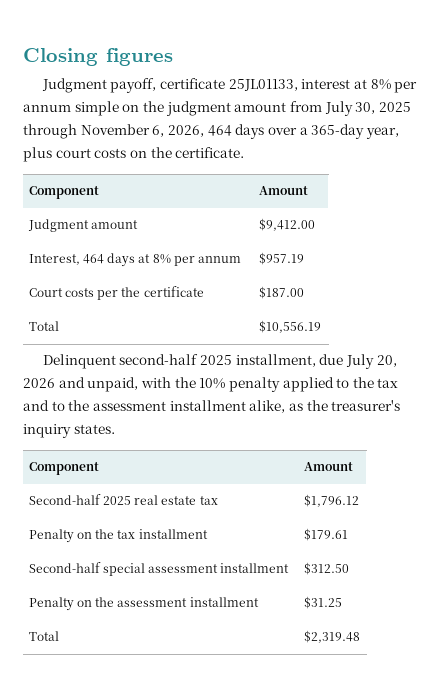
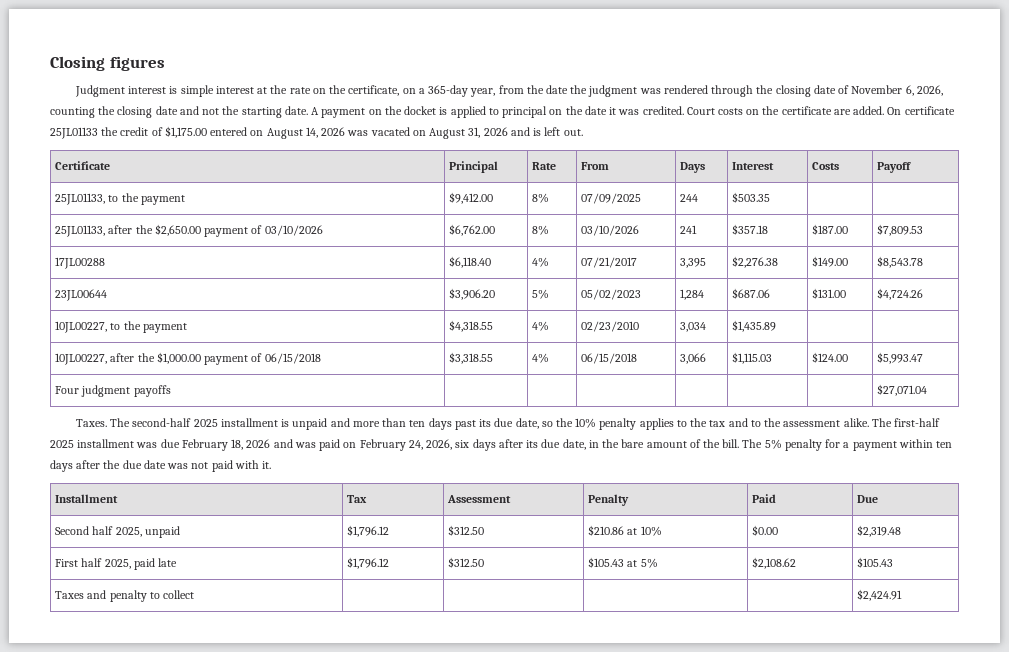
[110,78,418,93] [23,101,411,116] [23,124,399,139] [23,147,245,162] [28,186,99,199] [258,186,308,195] [27,219,139,232] [258,218,315,231] [28,253,242,267] [258,252,304,265] [28,286,204,300] [258,286,304,299] [28,321,59,331] [258,320,321,333] [42,354,397,369] [23,377,171,392] payoff, certificate 25JL01133, interest at 8% per annum simple on the judgment amount from July 30, 2025 through November 6, 2026, 464 days over a 365-day year, plus court costs on the certificate. // Component | Amount // Judgment amount | $9,412.00 // Interest, 464 days at 8% per annum | $957.19 // Court costs per the certificate | $187.00 // Total | $10,556.19 // Delinquent second-half 2025 installment, due July 20, 2026 and unpaid, with -> [128,85,943,97] [50,106,955,118] [50,126,583,139] [55,161,111,170] [449,161,499,173] [532,162,557,170] [581,162,610,170] [680,162,706,173] [732,162,775,170] [812,162,840,170] [877,162,912,173] [55,193,185,205] [449,192,494,204] [532,193,550,203] [581,193,642,204] [680,194,699,202] [732,192,771,203] [55,224,323,237] [449,224,496,236] [532,225,550,235] [581,225,640,236] [680,225,698,234] [732,224,769,235] [812,224,849,235] [877,224,924,236] [55,257,106,269] [449,256,492,268] [532,257,550,267] [581,257,638,268] [680,258,707,268] [732,256,779,268] [812,256,849,267] [877,256,924,268] [55,289,108,301] [449,288,496,300] [532,289,550,299] [581,289,642,300] [680,289,705,300] [732,288,771,299] [812,288,847,299] [877,288,924,300] [55,321,187,333] [449,320,494,332] [532,321,550,331] [581,321,640,332] [680,322,707,332] [732,320,777,332] [55,352,321,365] [449,352,494,364] [532,353,550,363] [581,353,638,364] [680,353,707,364] [732,352,773,364] [812,352,849,363] [877,352,924,364] [55,385,171,397] [877,384,928,396] [75,418,553,430] interest is simple interest at the rate on the certificate, on a 365-day year, from the date the judgment was rendered through the closing date of November 6, 2026, counting the closing date and not the starting date. A payment on the docket is applied to principal on the date it was credited. Court costs on the certificate are added. On certificate 25JL01133 the credit of $1,175.00 entered on August 14, 2026 was vacated on August 31, 2026 and is left out. // Certificate | Principal | Rate | From | Days | Interest | Costs | Payoff // 25JL01133, to the payment | $9,412.00 | 8% | 07/09/2025 | 244 | $503.35 | | // 25JL01133, after the $2,650.00 payment of 03/10/2026 | $6,762.00 | 8% | 03/10/2026 | 241 | $357.18 | $187.00 | $7,809.53 // 17JL00288 | $6,118.40 | 4% | 07/21/2017 | 3,395 | $2,276.38 | $149.00 | $8,543.78 // 23JL00644 | $3,906.20 | 5% | 05/02/2023 | 1,284 | $687.06 | $131.00 | $4,724.26 // 10JL00227, to the payment | $4,318.55 | 4% | 02/23/2010 | 3,034 | $1,435.89 | | // 10JL00227, after the $1,000.00 payment of 06/15/2018 | $3,318.55 | 4% | 06/15/2018 | 3,066 | $1,115.03 | $124.00 | $5,993.47 // Four judgment payoffs | | | | | | | $27,071.04 // Taxes. The second-half 2025 installment is unpaid and more than ten days past its due date, so
[282,377,334,392] applied -> [639,418,674,430] applies
[169,400,401,413] [23,424,115,438] [28,462,99,475] [303,462,353,471] [28,494,218,505] [303,494,359,507] [28,529,208,543] [303,528,348,541] [28,562,290,576] [303,562,349,575] [28,597,259,611] [303,596,342,609] [28,631,59,641] [303,630,360,643] installment alike, as the treasurer's inquiry states. // Component | Amount // Second-half 2025 real estate tax | $1,796.12 // Penalty on the tax installment | $179.61 // Second-half special assessment installment | $312.50 // Penalty on the assessment installment | $31.25 // Total | $2,319.48 -> [843,418,941,427] [50,439,953,451] [50,460,272,472] [55,494,119,503] [347,495,368,503] [447,495,512,503] [588,494,630,506] [752,494,777,503] [857,495,879,503] [55,526,180,538] [347,525,390,537] [448,525,485,536] [588,525,662,536] [752,525,779,536] [857,525,902,537] [55,558,178,570] [347,557,390,569] [448,557,485,568] [588,557,658,568] [752,557,797,569] [857,557,894,568] [55,590,195,602] [857,589,903,601] alike. The first-half 2025 installment was due February 18, 2026 and was paid on February 24, 2026, six days after its due date, in the bare amount of the bill. The 5% penalty for a payment within ten days after the due date was not paid with it. // Installment | Tax | Assessment | Penalty | Paid | Due // Second half 2025, unpaid | $1,796.12 | $312.50 | $210.86 at 10% | $0.00 | $2,319.48 // First half 2025, paid late | $1,796.12 | $312.50 | $105.43 at 5% | $2,108.62 | $105.43 // Taxes and penalty to collect | | | | | $2,424.91

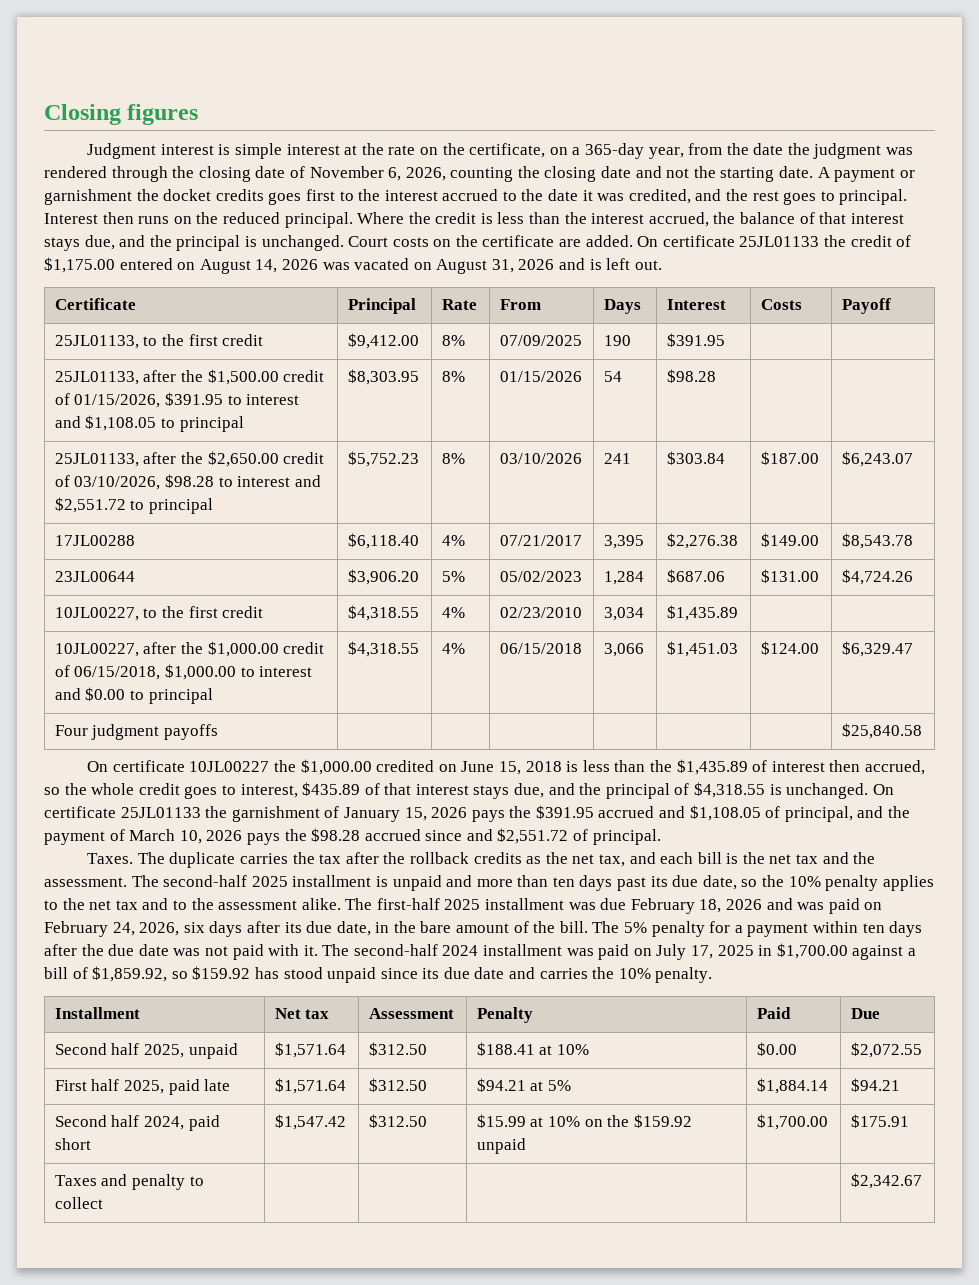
[368,106,684,118] on the docket is applied to principal on the date it was credited. -> [899,170,915,178] [44,189,908,205] [44,212,904,228] [44,235,344,251] or garnishment the docket credits goes first to the interest accrued to the date it was credited, and the rest goes to principal. Interest then runs on the reduced principal. Where the credit is less than the interest accrued, the balance of that interest stays due, and the principal is unchanged.
[140,195,185,205] payment -> [188,334,264,346] first credit
[680,194,699,202] [732,192,771,203] [55,224,323,237] [449,224,496,236] 244 | $503.35 | | // 25JL01133, after the $2,650.00 payment of 03/10/2026 | $6,762.00 -> [603,335,631,346] [666,333,725,347] [54,369,325,385] [54,392,300,408] [54,415,244,432] [347,369,419,385] [441,371,465,382] [499,371,582,382] [603,371,622,382] [666,369,716,383] [54,451,325,467] [54,474,321,490] [54,497,214,514] [347,451,419,467] 190 | $391.95 | | // 25JL01133, after the $1,500.00 credit of 01/15/2026, $391.95 to interest and $1,108.05 to principal | $8,303.95 | 8% | 01/15/2026 | 54 | $98.28 | | // 25JL01133, after the $2,650.00 credit of 03/10/2026, $98.28 to interest and $2,551.72 to principal | $5,752.23
[732,224,769,235] $357.18 -> [666,451,725,465] $303.84
[877,224,924,236] $7,809.53 -> [841,451,913,467] $6,243.07
[142,323,187,333] payment -> [188,606,264,618] first credit
[204,353,321,365] [449,352,494,364] payment of 06/15/2018 | $3,318.55 -> [283,642,325,654] [54,664,313,680] [54,687,213,704] [347,641,419,657] credit of 06/15/2018, $1,000.00 to interest and $0.00 to principal | $4,318.55
[732,352,773,364] $1,115.03 -> [666,641,738,657] $1,451.03
[877,352,924,364] $5,993.47 -> [841,641,913,657] $6,329.47
[877,384,928,396] [75,419,107,427] $27,071.04 // Taxes. -> [841,723,922,739] [87,759,925,775] [44,782,894,799] [44,805,911,822] [44,828,661,845] [87,852,876,868] [44,877,127,887] $25,840.58 // On certificate 10JL00227 the $1,000.00 credited on June 15, 2018 is less than the $1,435.89 of interest then accrued, so the whole credit goes to interest, $435.89 of that interest stays due, and the principal of $4,318.55 is unchanged. On certificate 25JL01133 the garnishment of January 15, 2026 pays the $391.95 accrued and $1,108.05 of principal, and the payment of March 10, 2026 pays the $98.28 accrued since and $2,551.72 of principal. // Taxes. The duplicate carries the tax after the rollback credits as the net tax, and each bill is the net tax and the assessment.
(708, 422) none -> [89,900,112,910] net
(272, 465) none -> [322,943,916,960] [44,966,713,983] The second-half 2024 installment was paid on July 17, 2025 in $1,700.00 against a bill of $1,859.92, so $159.92 has stood unpaid since its due date and carries the 10% penalty.
[347,495,368,503] Tax -> [274,1008,330,1019] Net tax
[347,525,390,537] [448,525,485,536] [588,525,625,536] $1,796.12 | $312.50 | $210.86 -> [274,1042,346,1058] [368,1042,427,1056] [476,1042,535,1056] $1,571.64 | $312.50 | $188.41
[857,525,902,537] $2,319.48 -> [850,1042,922,1058] $2,072.55
[347,557,390,569] [448,557,485,568] [588,557,625,568] $1,796.12 | $312.50 | $105.43 -> [274,1078,346,1094] [368,1078,427,1092] [476,1078,526,1092] $1,571.64 | $312.50 | $94.21
[752,557,797,569] [857,557,894,568] $2,108.62 | $105.43 -> [756,1078,828,1094] [850,1078,900,1092] [54,1115,220,1131] [54,1138,91,1150] [274,1114,346,1130] [368,1114,427,1128] [476,1114,692,1128] [476,1138,526,1154] [756,1114,828,1130] [850,1114,909,1128] $1,884.14 | $94.21 // Second half 2024, paid short | $1,547.42 | $312.50 | $15.99 at 10% on the $159.92 unpaid | $1,700.00 | $175.91
[857,589,903,601] $2,424.91 -> [850,1173,922,1189] $2,342.67

